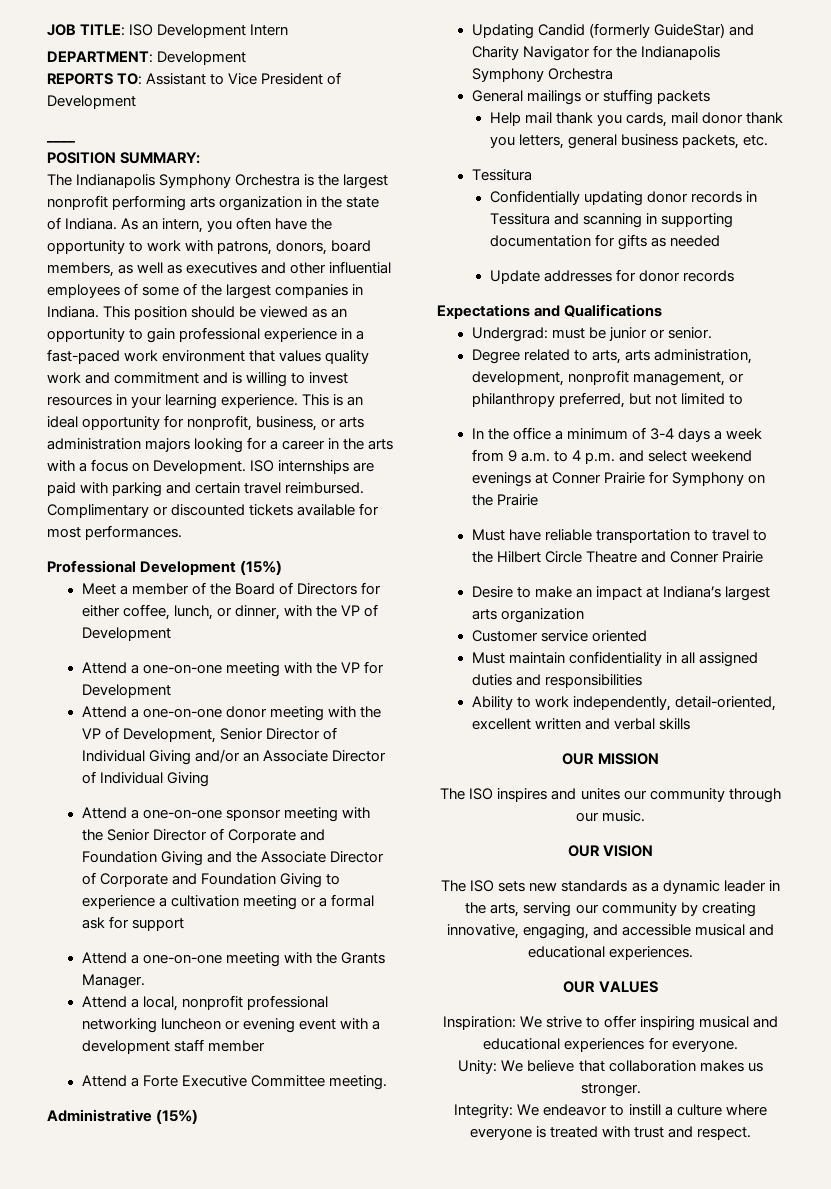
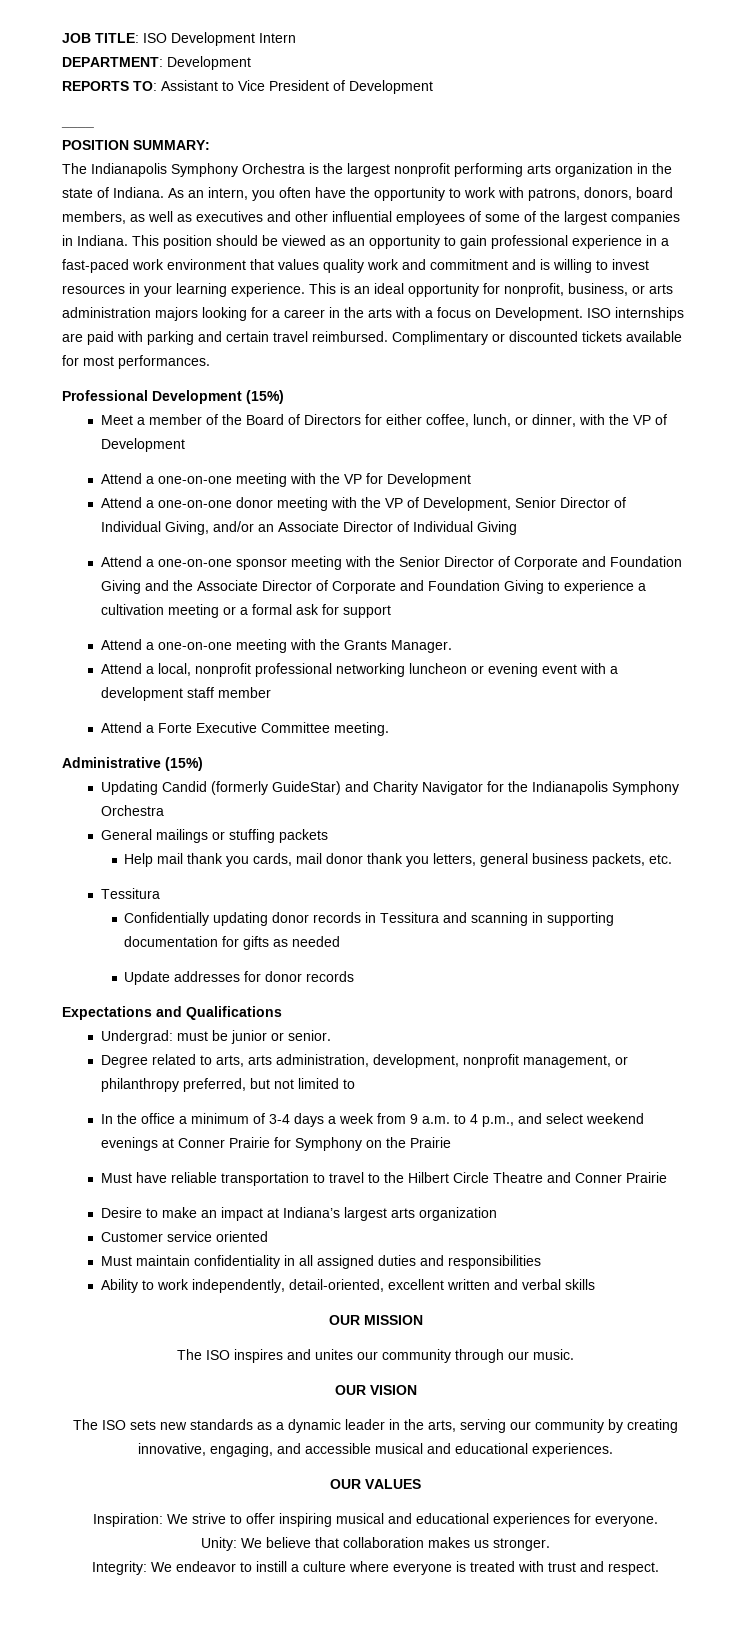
[148,750,191,765] Giving -> [164,521,209,535] Giving,
[584,452,615,464] p.m. -> [481,1116,514,1127] p.m.,

